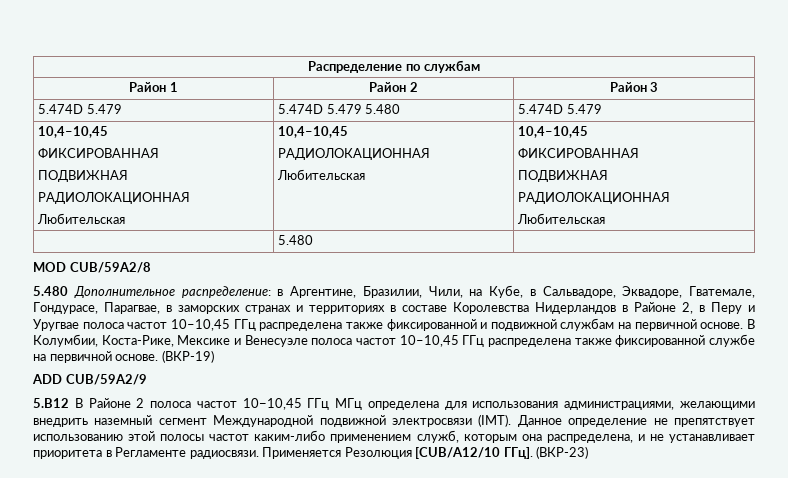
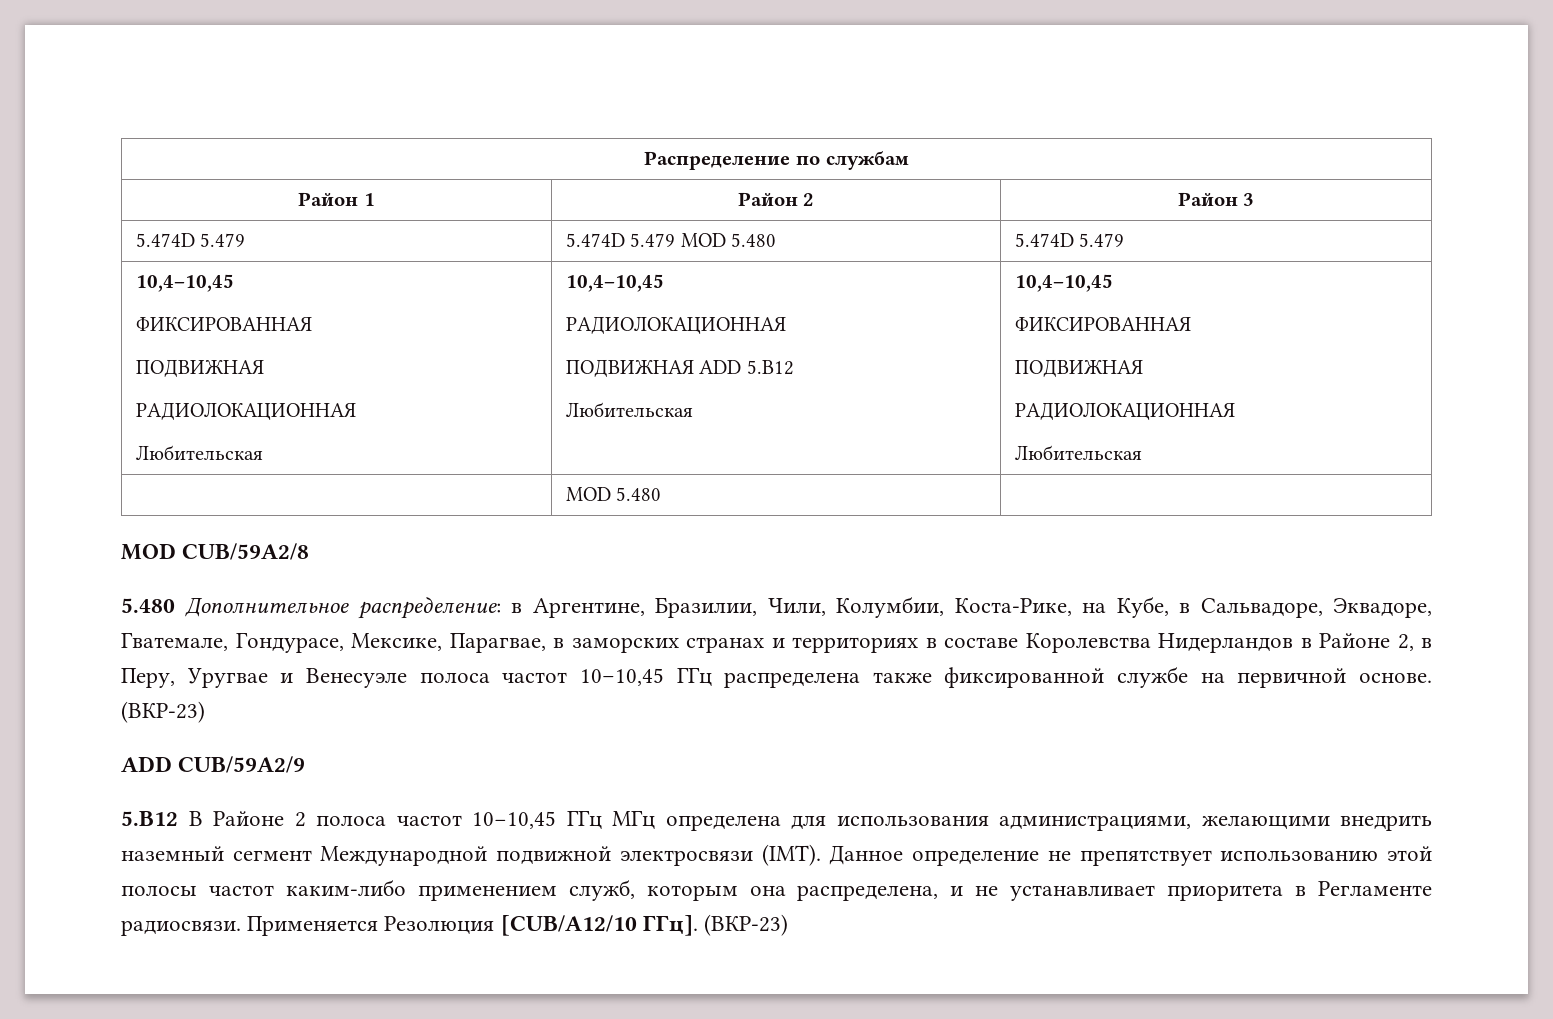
(362, 109) none -> [680,233,726,247] MOD
(431, 154) none -> [565,359,794,378] // ПОДВИЖНАЯ ADD 5.B12
(606, 218) none -> [565,487,611,501] MOD
(463, 292) none -> [836,596,1072,618] Колумбии, Коста-Рике,
(98, 308) none -> [351,633,442,651] Мексике,
[711,302,755,314] [33,318,755,331] [33,334,231,347] Перу и Уругвае полоса частот 10–10,45 ГГц распределена также фиксированной и подвижной службам на первичной основе. В Колумбии, Коста-Рике, Мексике -> [121,668,268,688] Перу, Уругвае
[161,350,214,363] (ВКР-19) -> [121,701,205,723] (ВКР-23)

